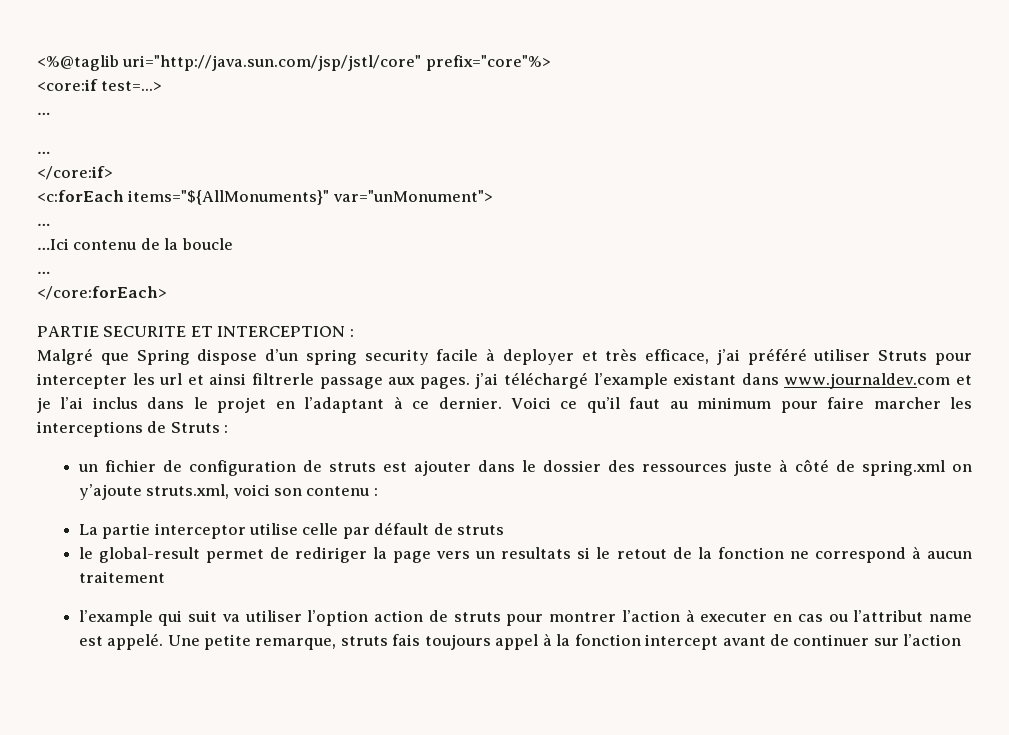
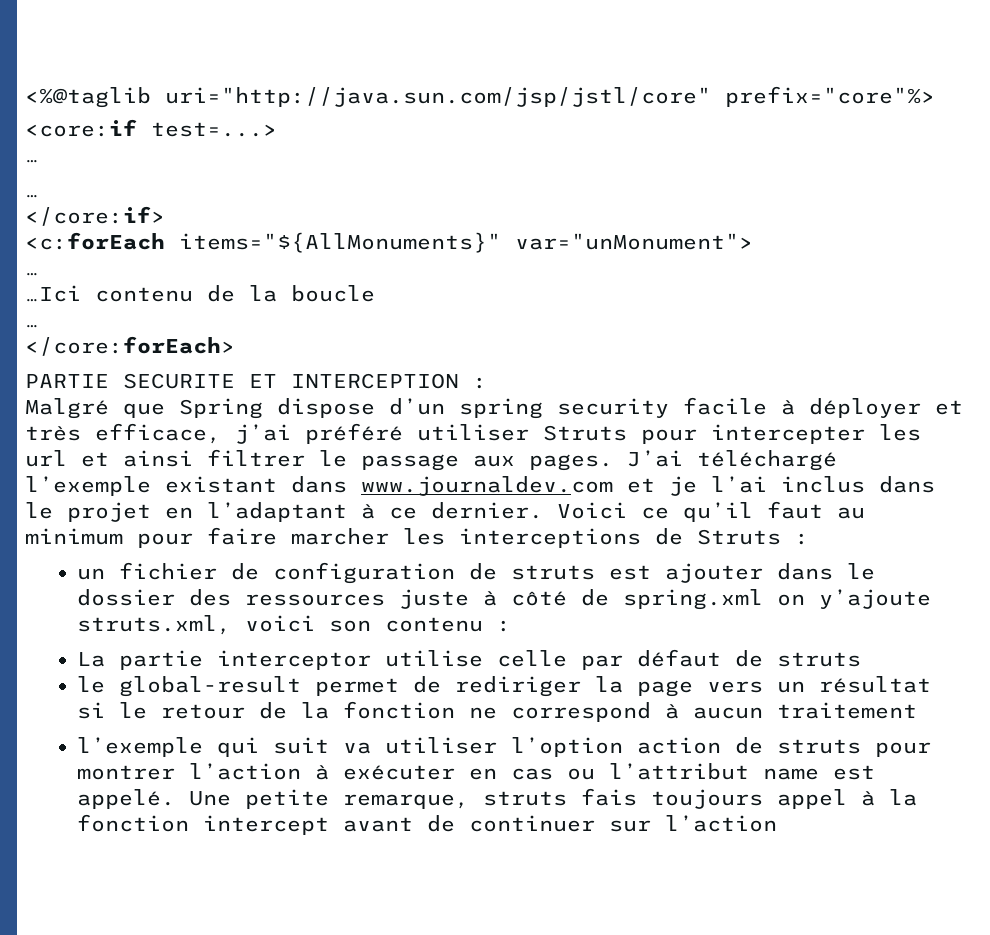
[502,349,574,365] deployer -> [809,398,921,418] déployer
[251,373,314,385] filtrerle -> [207,449,347,467] filtrer le
[475,372,668,389] j’ai téléchargé l’example -> [627,450,837,471] [25,476,151,496] J’ai téléchargé l’exemple
[374,522,430,535] défault -> [636,649,721,667] défaut
[501,547,572,559] resultats -> [818,676,931,693] résultat
[616,549,667,559] retout -> [160,704,245,719] retour
[78,610,153,626] l’example -> [76,737,203,757] l’exemple
[700,612,768,622] executer -> [342,765,455,780] exécuter

